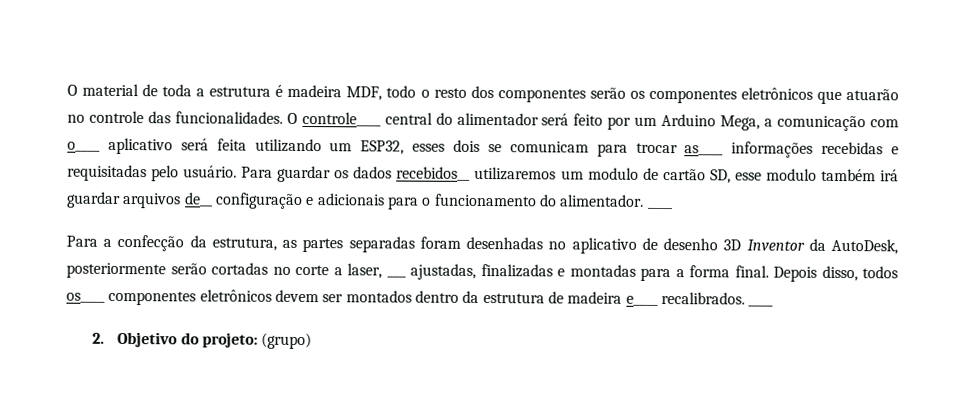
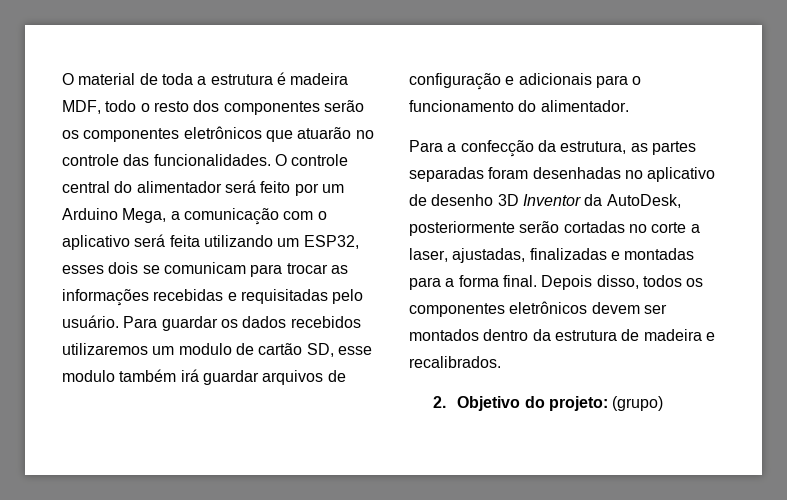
[301,111,381,127] controle____ -> [291,154,349,166] controle
[67,141,100,152] o____ -> [317,211,327,220] o
[684,145,724,156] as____ -> [330,265,348,274] as
[396,166,471,181] recebidos__ -> [290,316,361,328] recebidos
[184,192,213,207] de__ -> [327,370,346,382] de
[647,206,673,210] ____ -> (629, 106) none
[386,275,406,278] ___ -> (448, 255) none
[66,292,105,303] os____ -> [686,278,704,287] os
[625,295,658,306] e____ -> [705,332,715,341] e
[748,304,774,307] ____ -> (501, 362) none

